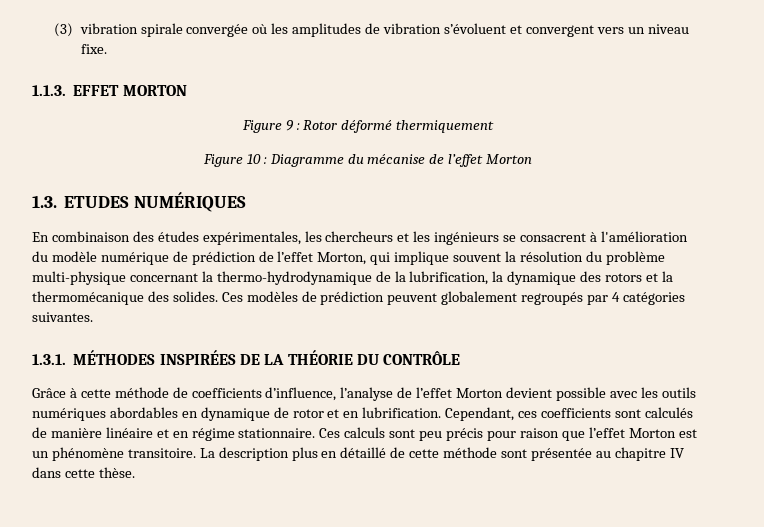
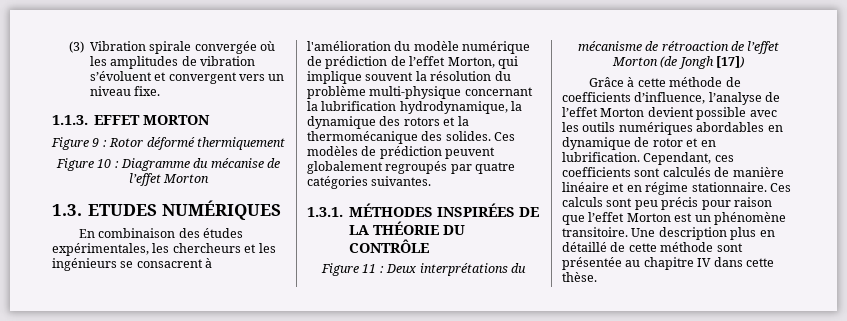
[79,23,138,34] vibration -> [89,41,146,51] Vibration
[216,271,489,285] thermo-hydrodynamique de la lubrification, -> [321,101,508,114] lubrification hydrodynamique,
[612,292,621,302] 4 -> [475,162,516,174] quatre
(461, 358) none -> [321,263,526,276] [577,41,780,54] [611,56,745,69] // Figure 11 : Deux interprétations du mécanisme de rétroaction de l’effet Morton (de Jongh [17])
[199,448,215,458] La -> [631,228,656,237] Une

